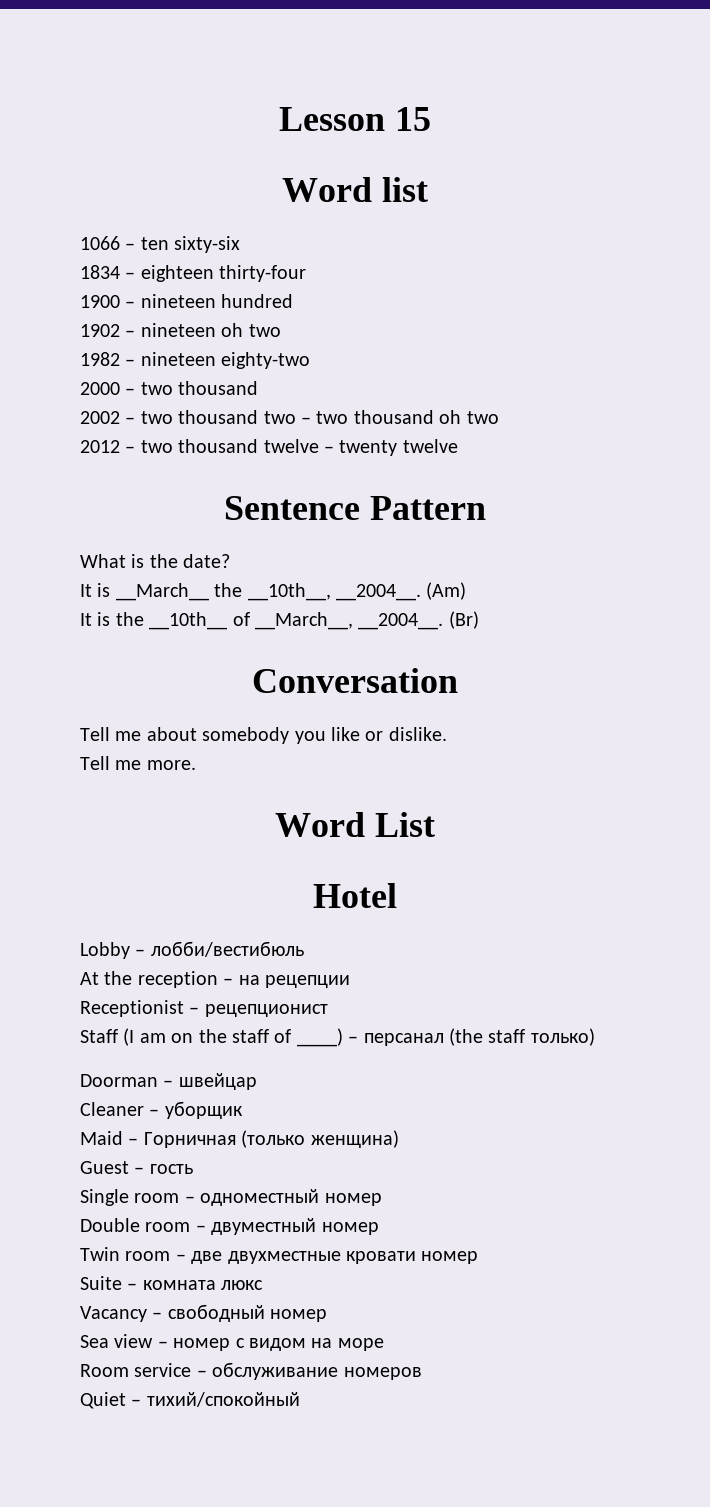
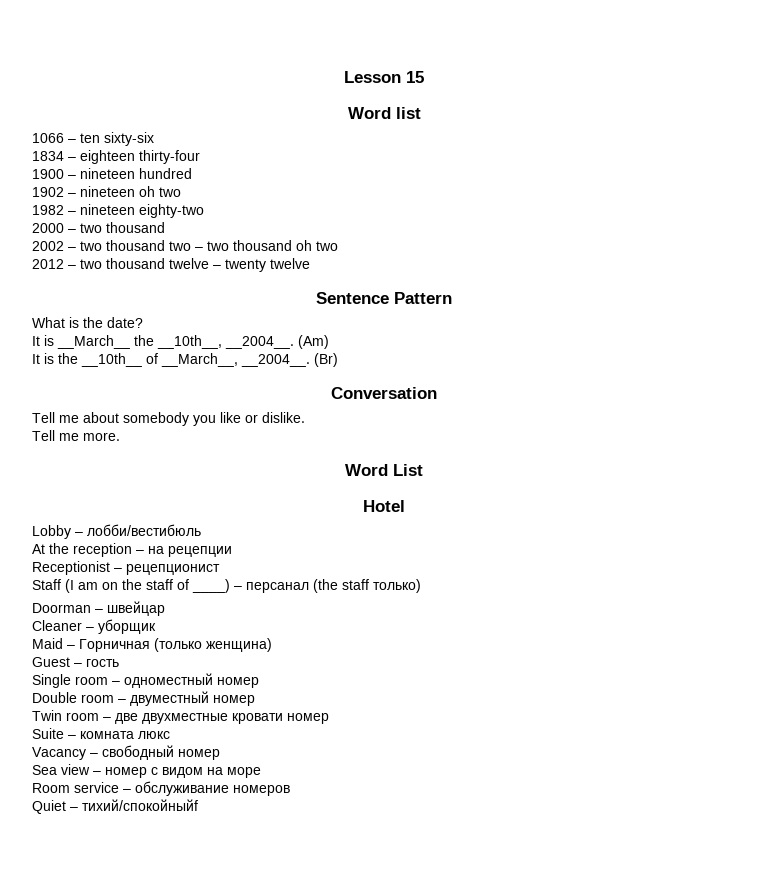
[146,1392,300,1407] тихий/спокойный -> [82,799,198,811] тихий/спокойныйf

